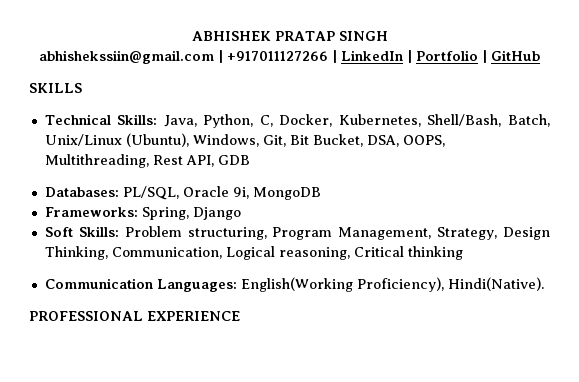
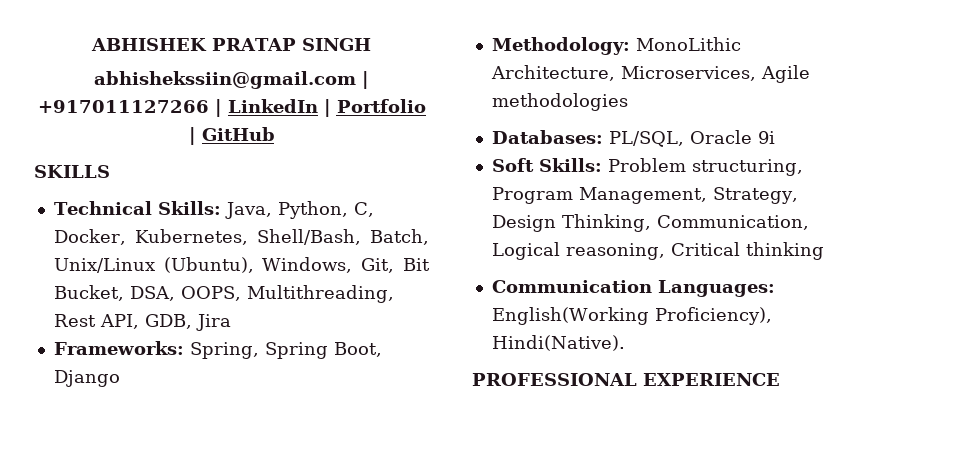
[217,155,250,165] [44,186,321,200] [44,207,241,220] GDB // Databases: PL/SQL, Oracle 9i, MongoDB // Frameworks: Spring, Django -> [144,314,231,331] [53,341,382,359] [53,370,120,387] [491,37,741,55] [490,65,810,83] [491,93,628,111] [491,130,775,147] GDB, Jira // Frameworks: Spring, Spring Boot, Django // Methodology: MonoLithic Architecture, Microservices, Agile methodologies // Databases: PL/SQL, Oracle 9i

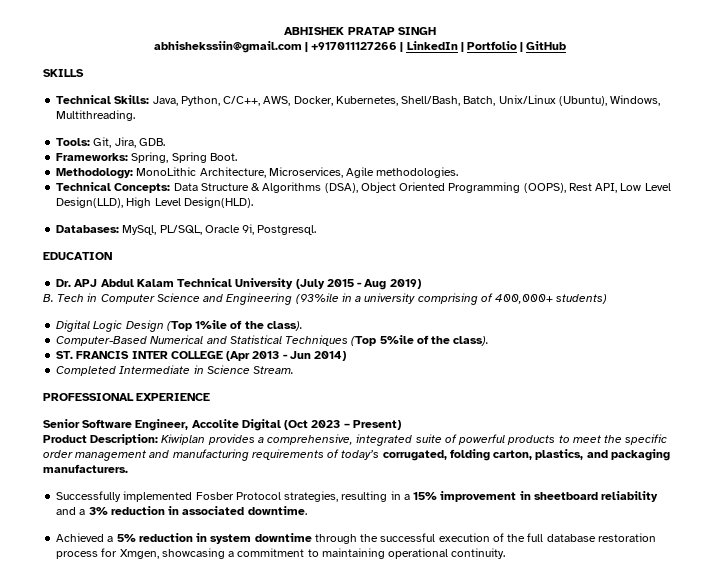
[353,202,374,217] C, -> [223,96,291,106] C/C++, AWS,
[361,258,430,273] [53,285,394,303] [53,314,231,331] Git, Bit Bucket, DSA, OOPS, Multithreading, Rest API, GDB, Jira -> [56,110,136,121] [56,137,165,148] Multithreading. // Tools: Git, Jira, GDB.
[333,342,382,357] [53,370,120,387] Boot, Django -> [209,153,237,161] Boot.
[491,93,628,111] methodologies -> [376,167,459,178] [56,182,671,193] [56,197,253,208] methodologies. // Technical Concepts: Data Structure & Algorithms (DSA), Object Oriented Programming (OOPS), Rest API, Low Level Design(LLD), High Level Design(HLD).
(603, 137) none -> [122,225,157,235] MySql,
[757,131,775,144] [491,158,803,176] [491,187,798,204] [491,214,809,232] [491,242,824,260] [491,280,775,297] [491,307,772,325] [491,335,625,351] [472,373,780,386] 9i // Soft Skills: Problem structuring, Program Management, Strategy, Design Thinking, Communication, Logical reasoning, Critical thinking // Communication Languages: English(Working Proficiency), Hindi(Native). // PROFESSIONAL EXPERIENCE -> [242,224,317,235] [43,252,112,260] [56,278,421,290] [43,293,608,305] [56,320,303,332] [56,335,490,346] [56,351,347,361] [56,365,295,376] [43,393,211,401] [43,419,401,431] [43,434,668,446] [43,449,670,461] [43,464,128,473] [56,491,659,502] [56,506,307,515] [56,533,656,544] [56,548,506,559] 9i, Postgresql. // EDUCATION // Dr. APJ Abdul Kalam Technical University (July 2015 - Aug 2019) // B. Tech in Computer Science and Engineering (93%ile in a university comprising of 400,000+ students) // Digital Logic Design (Top 1%ile of the class). // Computer-Based Numerical and Statistical Techniques (Top 5%ile of the class). // ST. FRANCIS INTER COLLEGE (Apr 2013 - Jun 2014) // Completed Intermediate in Science Stream. // PROFESSIONAL EXPERIENCE // Senior Software Engineer, Accolite Digital (Oct 2023 – Present) // Product Description: Kiwiplan provides a comprehensive, integrated suite of powerful products to meet the specific order management and manufacturing requirements of today’s corrugated, folding carton, plastics, and packaging manufacturers. // Successfully implemented Fosber Protocol strategies, resulting in a 15% improvement in sheetboard reliability and a 3% reduction in associated downtime. // Achieved a 5% reduction in system downtime through the successful execution of the full database restoration process for Xmgen, showcasing a commitment to maintaining operational continuity.

